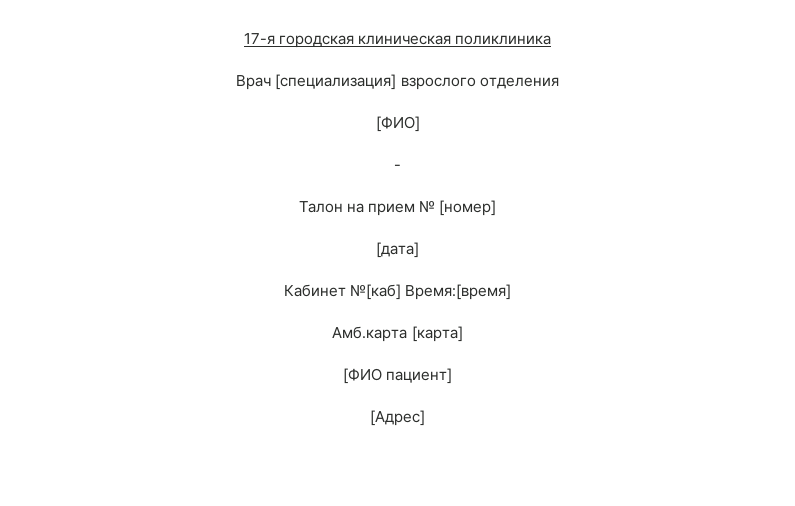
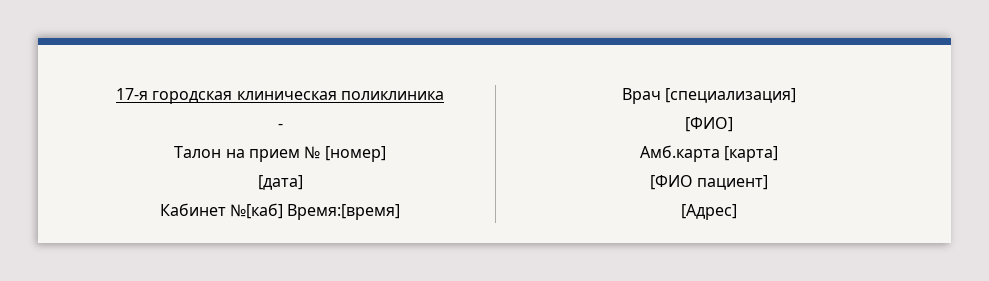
[236,74,559,90] [375,116,420,132] // Врач [специализация] взрослого отделения // [ФИО] -> (444, 95) none
(512, 292) none -> [621,88,797,104] [685,117,733,132] // Врач [специализация] // [ФИО]

